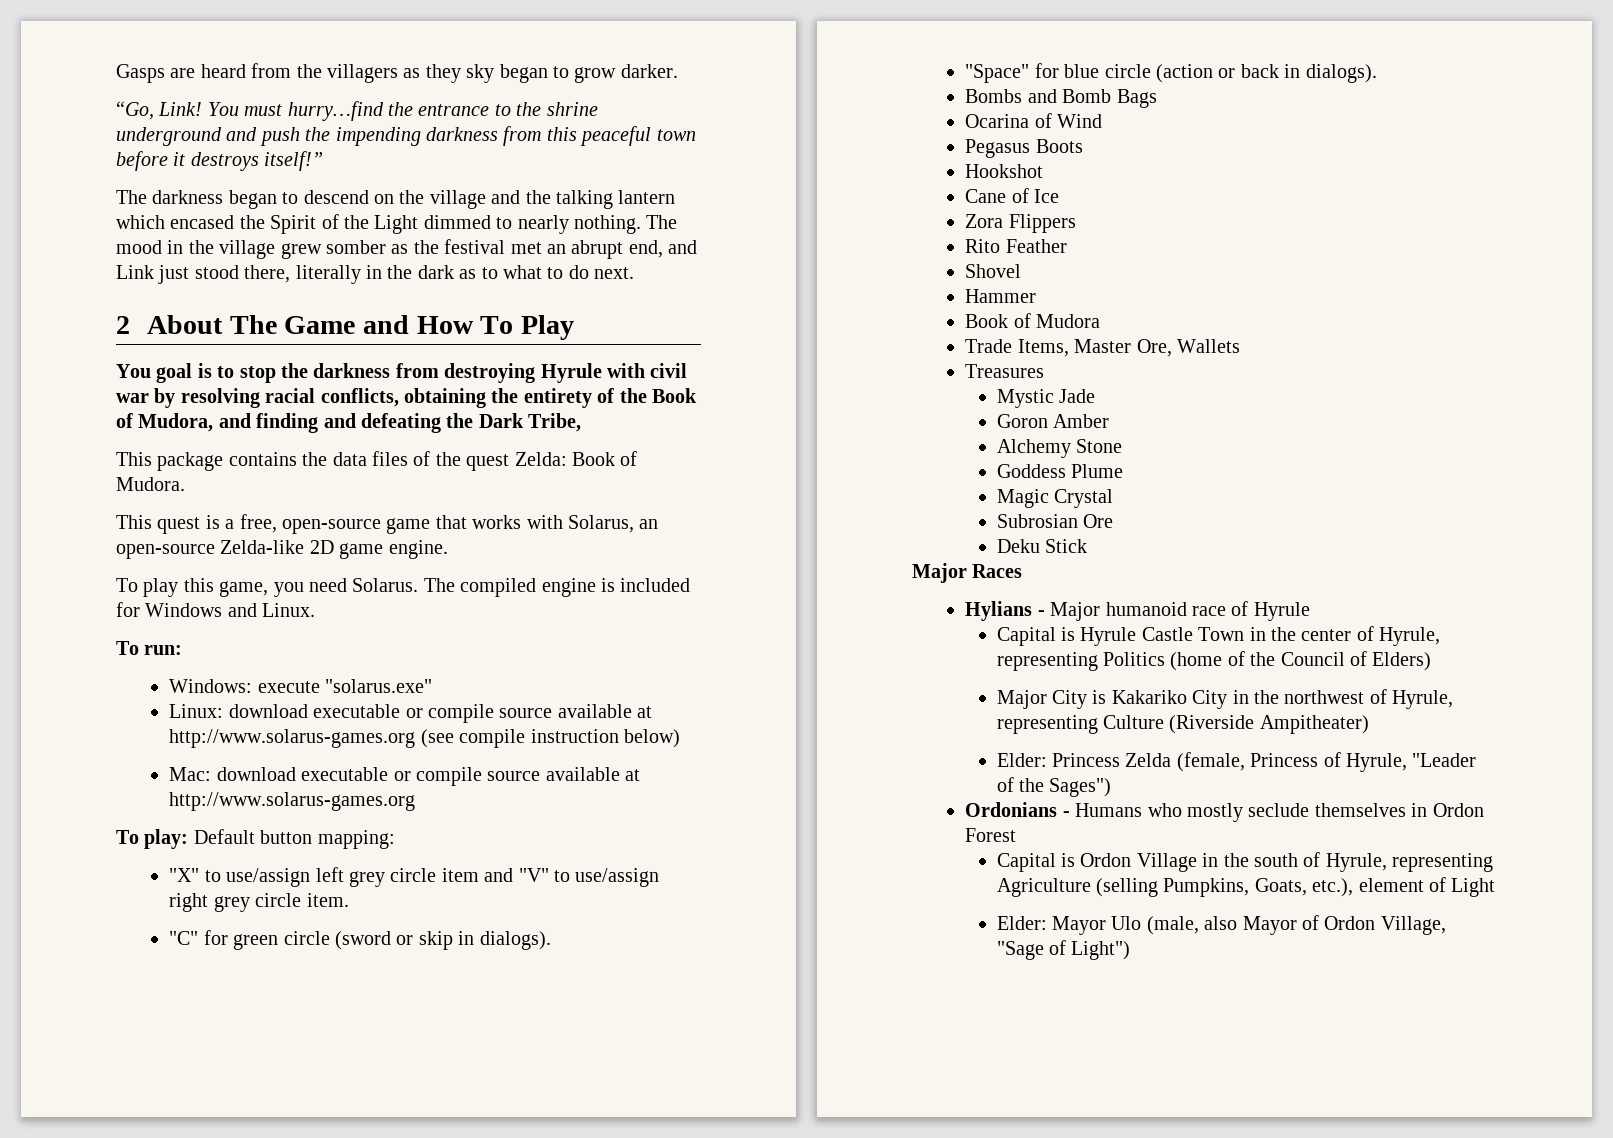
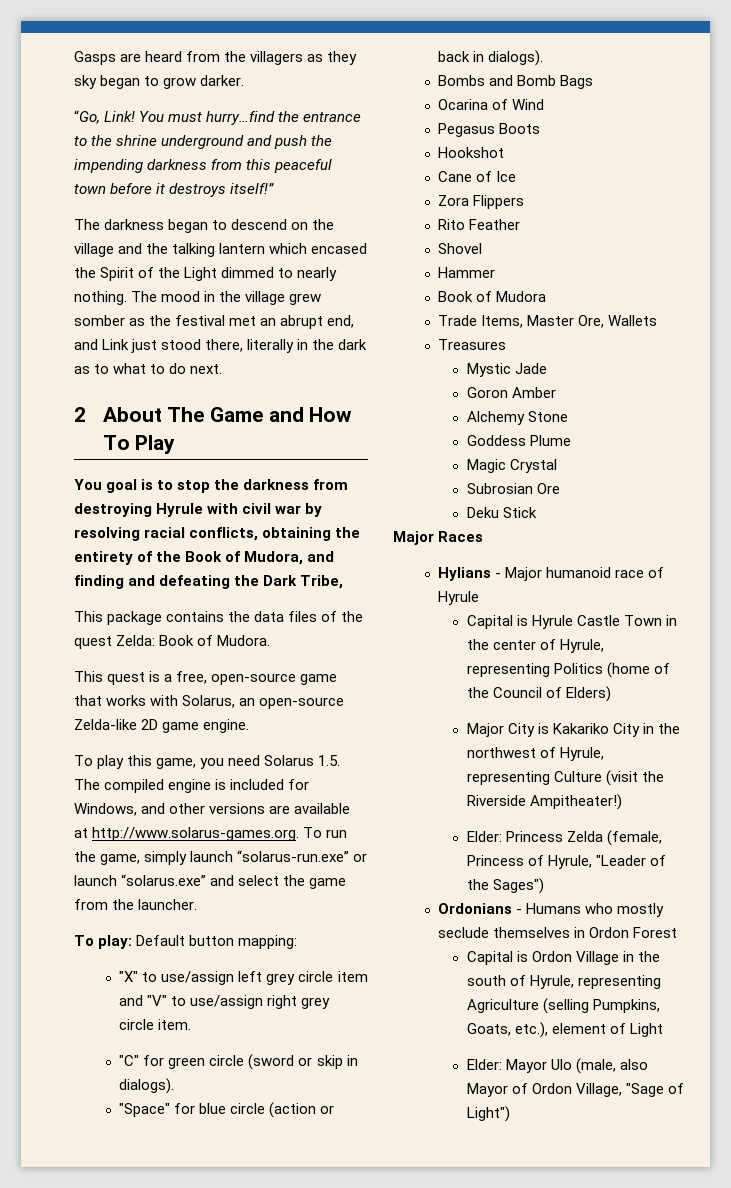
[352,578,419,592] Solarus. -> [264,755,341,766] Solarus 1.5.
[145,603,316,617] [116,641,183,655] [169,679,433,693] [169,704,653,723] [169,729,680,748] [169,767,641,786] [169,792,416,811] Windows and Linux. // To run: // Windows: execute "solarus.exe" // Linux: download executable or compile source available at http://www.solarus-games.org (see compile instruction below) // Mac: download executable or compile source available at http://www.solarus-games.org -> [74,803,351,816] [74,827,348,841] [74,850,368,865] [74,874,347,889] [74,899,198,910] Windows, and other versions are available at http://www.solarus-games.org. To run the game, simply launch “solarus-run.exe” or launch “solarus.exe” and select the game from the launcher.
[1169,715,1369,734] (Riverside Ampitheater) -> [605,770,665,786] [466,794,622,810] (visit the Riverside Ampitheater!)

